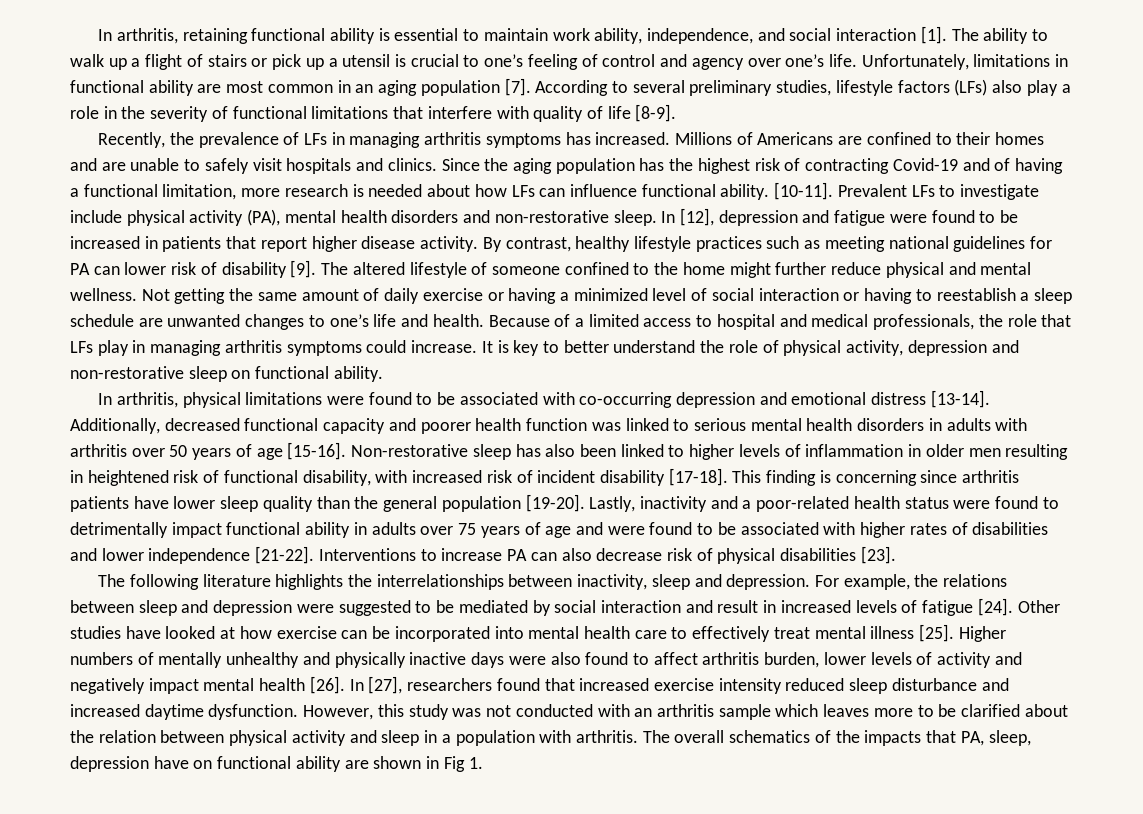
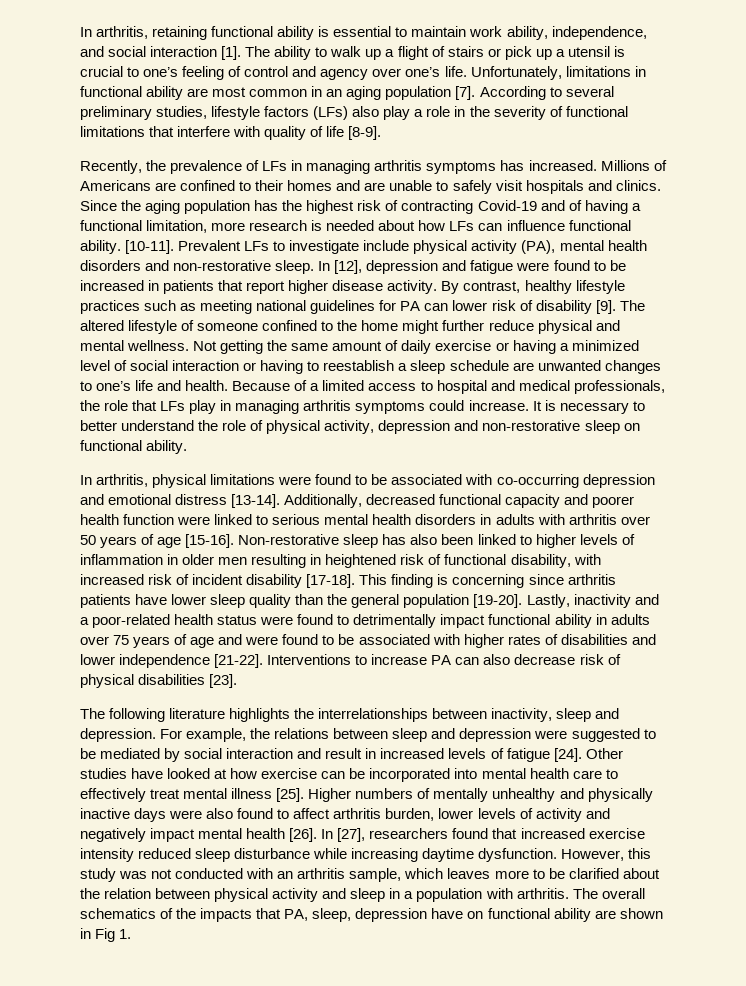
[513,340,540,356] key -> [559,402,629,414] necessary
[591,422,621,431] was -> [177,516,211,525] were
[981,678,1009,691] [70,704,140,717] and increased -> [313,848,419,862] while increasing
[718,704,771,720] sample -> [349,868,402,882] sample,

